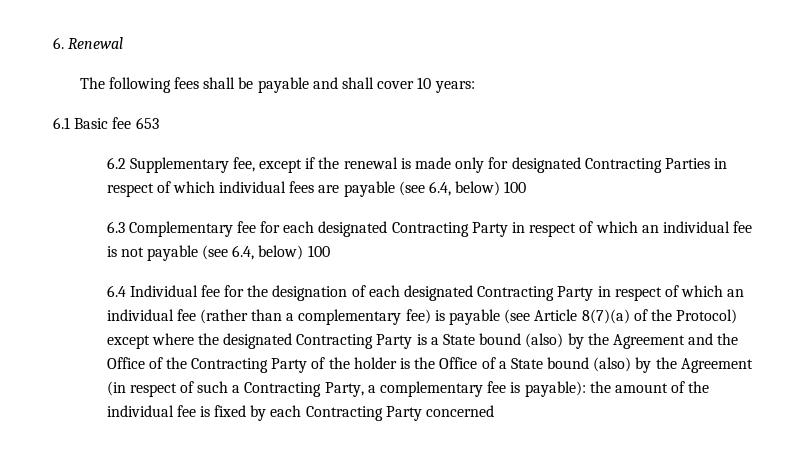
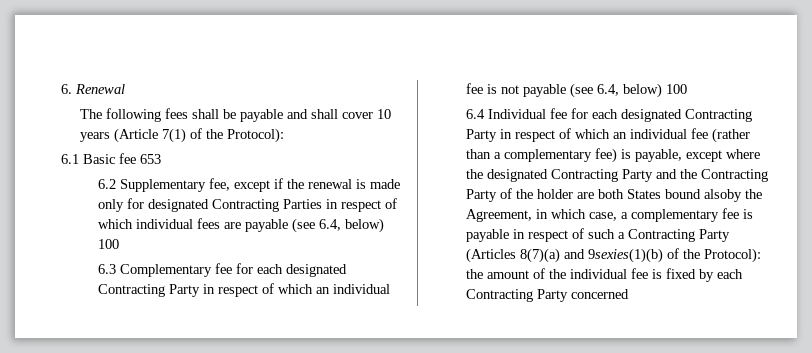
[434,81,475,93] years: -> [79,128,284,143] years (Article 7(1) of the Protocol):
[247,285,366,301] the designation of -> (589, 113) none
[448,309,738,325] payable (see Article 8(7)(a) of the Protocol) -> [635,149,683,162] payable,
[416,333,739,349] [106,357,163,369] is a State bound (also) by the Agreement and the Office of -> [656,169,678,179] and
[399,357,753,373] [106,381,126,396] is the Office of a State bound (also) by the Agreement (in -> [577,189,763,202] [466,208,754,222] [466,229,526,242] are both States bound alsoby the Agreement, in which case, a complementary fee is payable in
[324,381,586,397] Party, a complementary fee is payable): -> [699,229,731,242] [466,248,762,263] Party (Articles 8(7)(a) and 9sexies(1)(b) of the Protocol):

